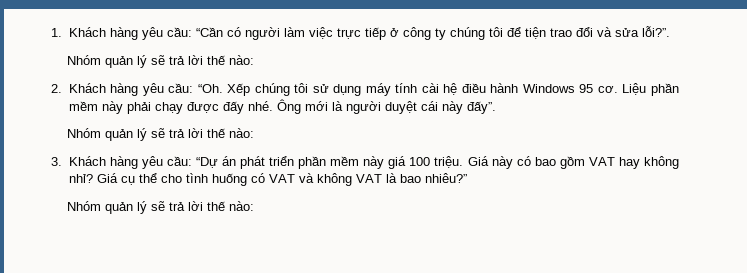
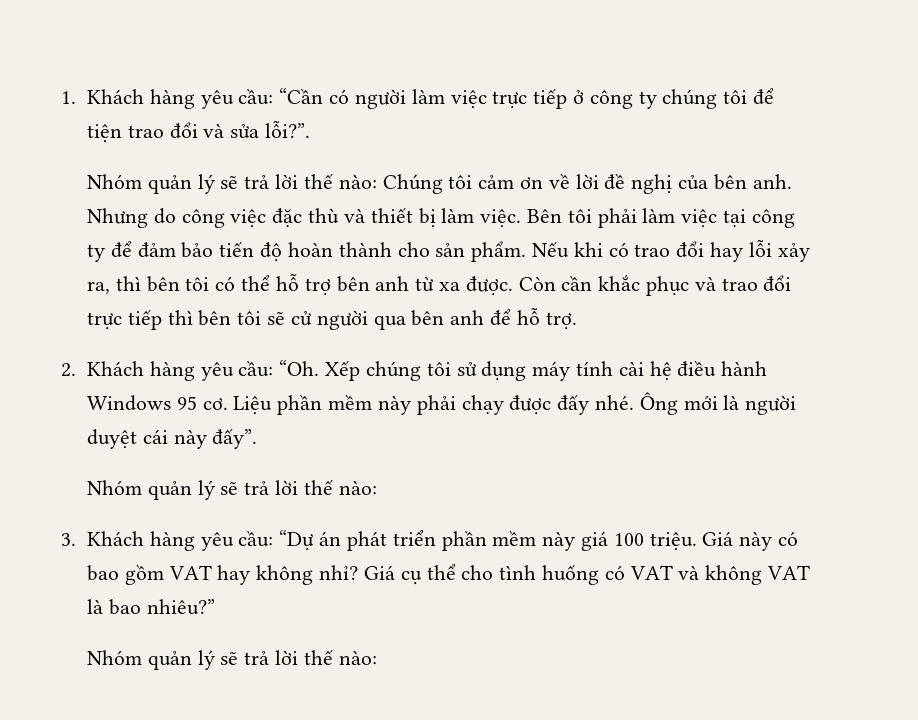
(255, 60) none -> [382,174,792,194] [87,208,795,228] [87,239,810,262] [87,273,792,296] [87,307,577,330] Chúng tôi cảm ơn về lời đề nghị của bên anh. Nhưng do công việc đặc thù và thiết bị làm việc. Bên tôi phải làm việc tại công ty để đảm bảo tiến độ hoàn thành cho sản phẩm. Nếu khi có trao đổi hay lỗi xảy ra, thì bên tôi có thể hỗ trợ bên anh từ xa được. Còn cần khắc phục và trao đổi trực tiếp thì bên tôi sẽ cử người qua bên anh để hỗ trợ.

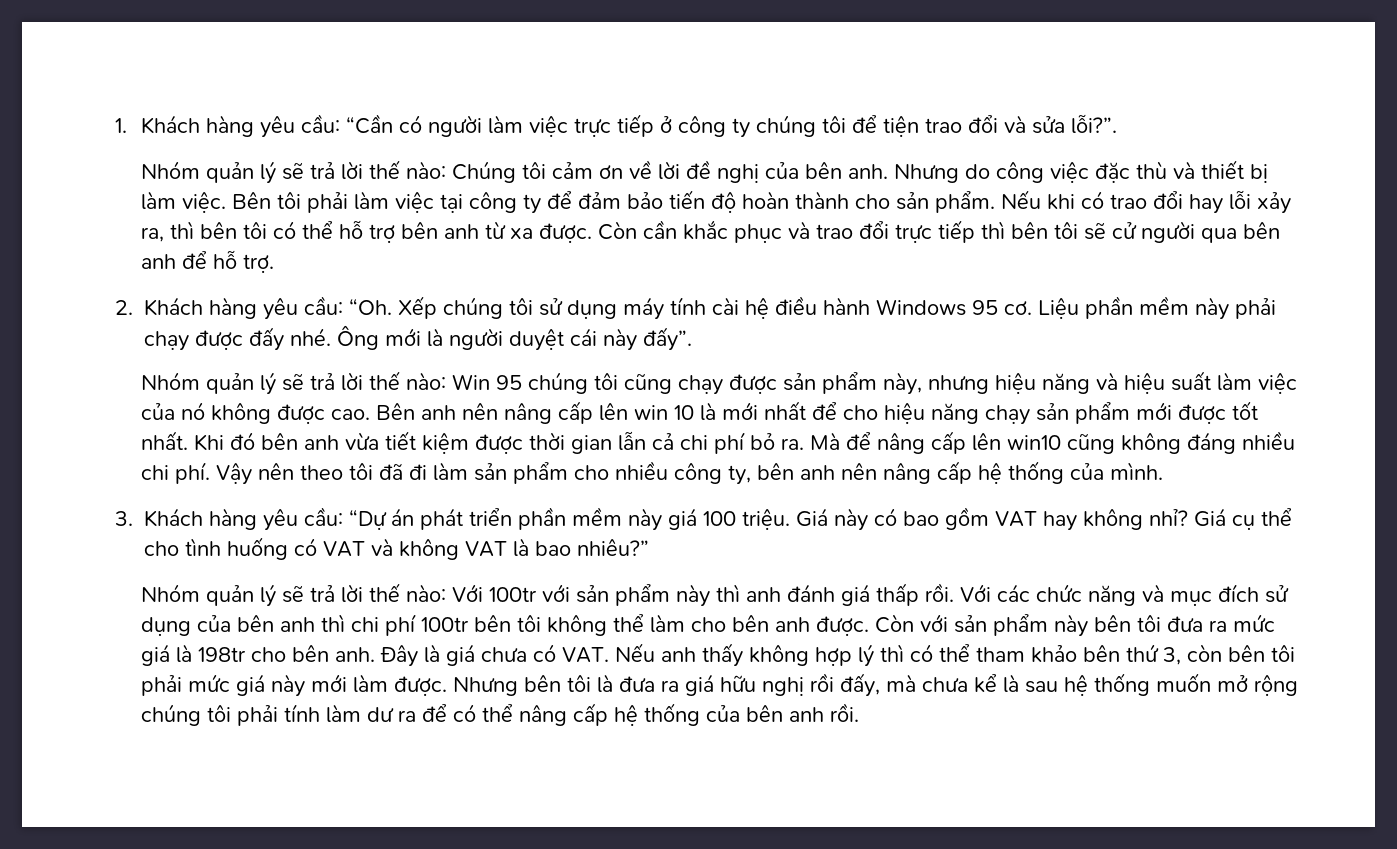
(377, 487) none -> [451,371,1297,395] [140,401,1258,425] [140,431,1295,454] [140,461,1163,485] Win 95 chúng tôi cũng chạy được sản phẩm này, nhưng hiệu năng và hiệu suất làm việc của nó không được cao. Bên anh nên nâng cấp lên win 10 là mới nhất để cho hiệu năng chạy sản phẩm mới được tốt nhất. Khi đó bên anh vừa tiết kiệm được thời gian lẫn cả chi phí bỏ ra. Mà để nâng cấp lên win10 cũng không đáng nhiều chi phí. Vậy nên theo tôi đã đi làm sản phẩm cho nhiều công ty, bên anh nên nâng cấp hệ thống của mình.
(377, 657) none -> [451,583,1289,607] [140,614,1275,637] [140,643,1295,667] [140,673,1298,697] [140,703,859,726] Với 100tr với sản phẩm này thì anh đánh giá thấp rồi. Với các chức năng và mục đích sử dụng của bên anh thì chi phí 100tr bên tôi không thể làm cho bên anh được. Còn với sản phẩm này bên tôi đưa ra mức giá là 198tr cho bên anh. Đây là giá chưa có VAT. Nếu anh thấy không hợp lý thì có thể tham khảo bên thứ 3, còn bên tôi phải mức giá này mới làm được. Nhưng bên tôi là đưa ra giá hữu nghị rồi đấy, mà chưa kể là sau hệ thống muốn mở rộng chúng tôi phải tính làm dư ra để có thể nâng cấp hệ thống của bên anh rồi.

